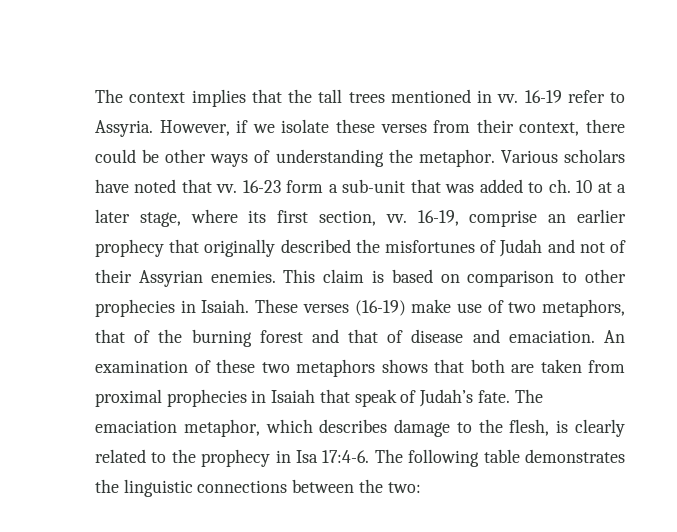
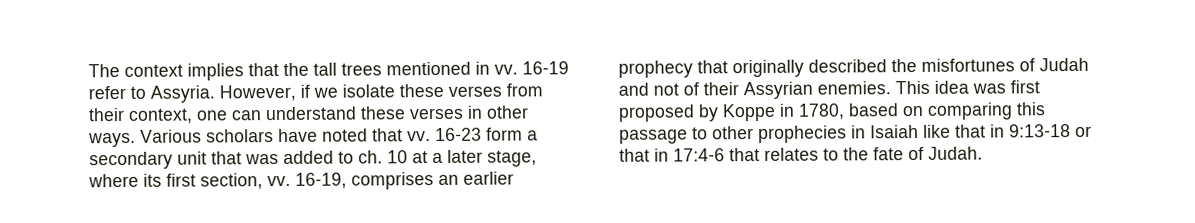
[586,119,626,133] [95,149,495,167] there could be other ways of understanding the metaphor. -> [196,105,529,121] [88,132,136,148] one can understand these verses in other ways.
[342,179,406,193] sub-unit -> [89,151,207,170] secondary unit
[469,210,538,227] comprise -> [351,172,434,190] comprises
[323,269,627,287] [95,299,625,317] [95,329,625,347] [95,359,625,377] [95,389,543,407] [95,419,625,437] [95,449,625,467] [95,479,421,497] claim is based on comparison to other prophecies in Isaiah. These verses (16-19) make use of two metaphors, that of the burning forest and that of disease and emaciation. An examination of these two metaphors shows that both are taken from proximal prophecies in Isaiah that speak of Judah’s fate. The emaciation metaphor, which describes damage to the flesh, is clearly related to the prophecy in Isa 17:4-6. The following table demonstrates the linguistic connections between the two: -> [934,80,1040,94] [618,102,1046,122] [619,124,1092,144] [619,146,983,162] idea was first proposed by Koppe in 1780, based on comparing this passage to other prophecies in Isaiah like that in 9:13-18 or that in 17:4-6 that relates to the fate of Judah.

